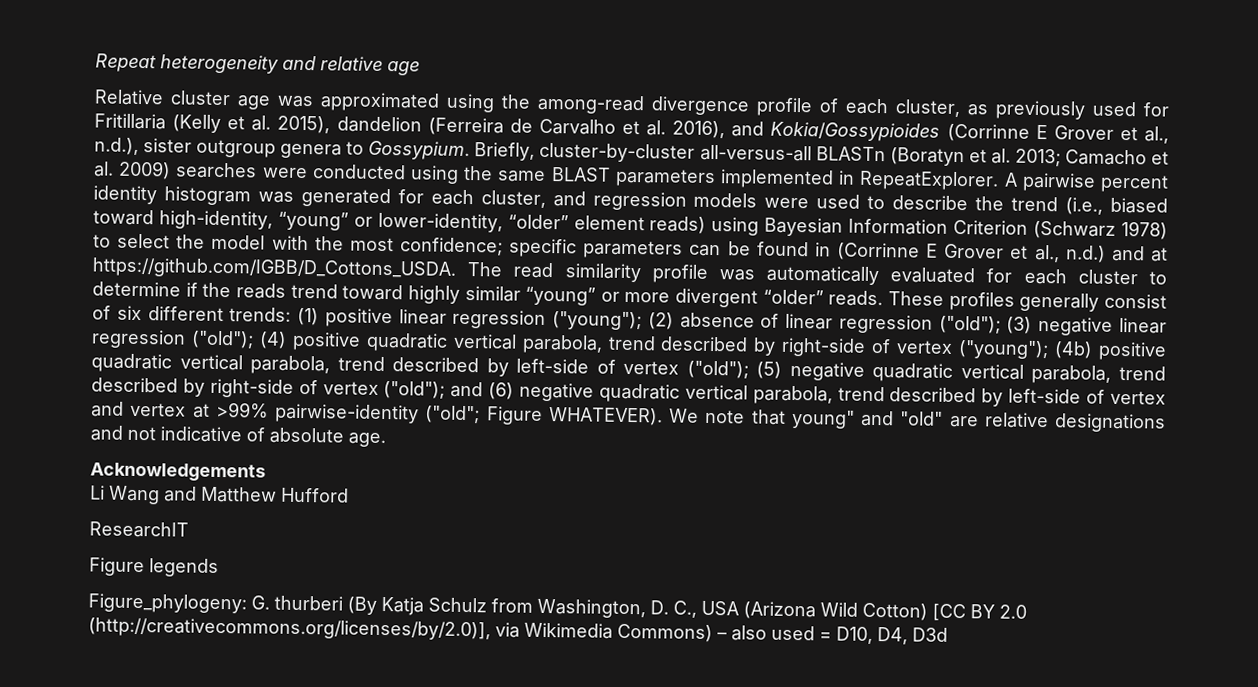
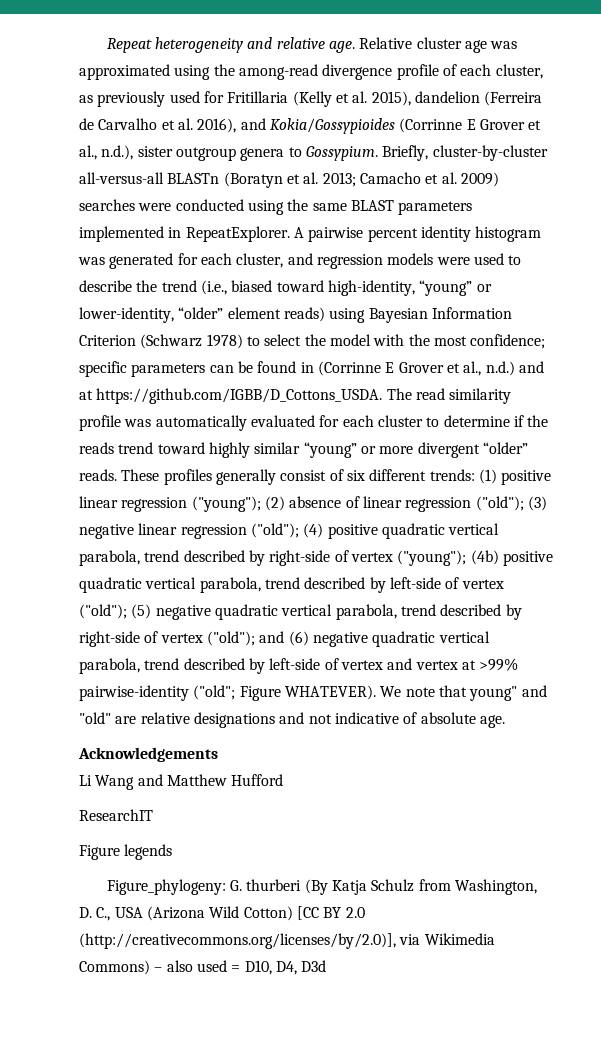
[387,61,420,76] age // -> [329,41,356,53] age.

